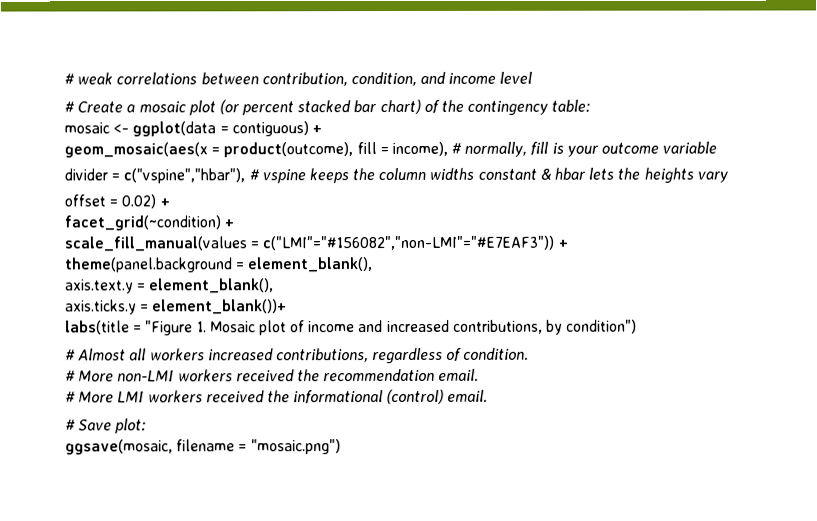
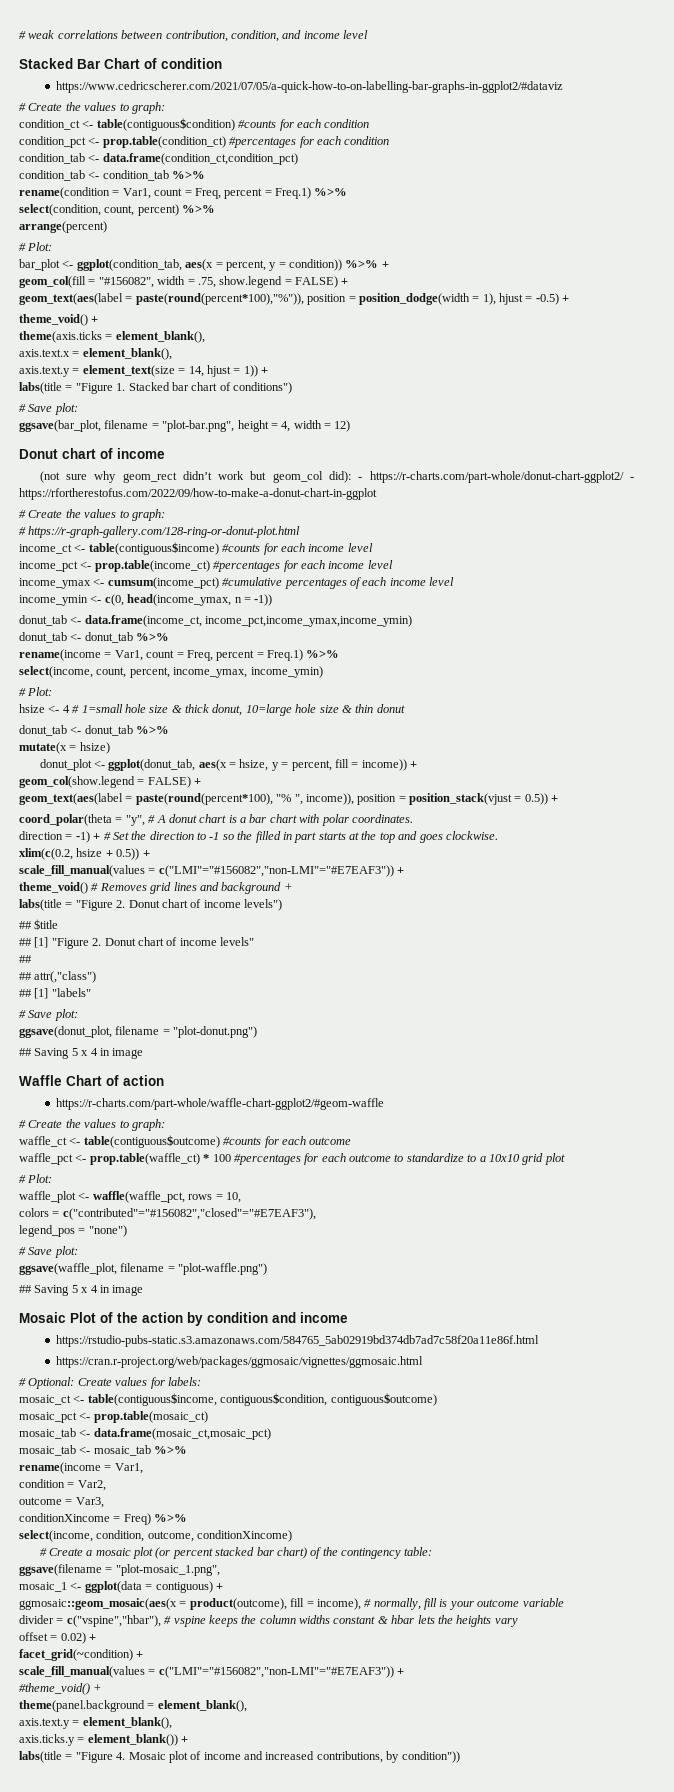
(533, 77) none -> [19,58,222,69] [56,81,564,93] [19,102,165,114] [19,118,370,131] [19,136,390,148] [19,153,298,165] [19,170,206,181] [19,187,348,199] [19,204,216,216] [19,221,107,233] [19,242,53,251] [19,259,389,271] [19,276,349,288] [19,293,570,305] [19,314,99,326] [19,331,205,343] [19,348,172,360] [19,365,268,377] [19,382,292,394] [19,403,78,415] [19,420,351,432] [19,448,165,459] [39,471,634,483] [19,488,377,500] [19,509,165,521] [19,526,301,538] [19,542,373,555] [19,560,393,572] [19,577,454,589] [19,594,273,606] [19,615,413,627] [19,632,170,643] [19,649,340,661] [19,666,323,678] [19,687,53,696] [19,704,405,716] [19,725,170,736] [19,742,110,754] [39,759,418,771] [19,776,202,788] [19,793,559,805] [19,814,413,826] [19,831,498,843] [19,848,150,860] [19,865,405,877] [19,882,292,894] [19,899,282,911] [19,919,59,930] [19,937,254,949] [19,955,32,963] [19,971,97,983] [19,988,91,999] [19,1009,78,1021] [19,1026,258,1038] [19,1048,144,1059] [19,1075,164,1086] [56,1098,385,1110] [19,1119,165,1131] [19,1135,352,1148] [19,1153,565,1165] [19,1174,53,1183] [19,1191,241,1203] [19,1208,316,1220] [19,1225,127,1237] [19,1246,78,1258] [19,1263,268,1275] [19,1285,144,1296] [19,1312,348,1326] [56,1335,540,1347] [56,1356,424,1368] [19,1377,201,1389] [19,1393,437,1406] [19,1411,208,1423] [19,1428,271,1440] [19,1445,188,1456] [19,1462,143,1474] [19,1479,106,1491] [19,1497,104,1508] [19,1513,188,1525] [19,1530,293,1542] // Stacked Bar Chart of condition // https://www.cedricscherer.com/2021/07/05/a-quick-how-to-on-labelling-bar-graphs-in-ggplot2/#dataviz // # Create the values to graph: // condition_ct <- table(contiguous$condition) #counts for each condition // condition_pct <- prop.table(condition_ct) #percentages for each condition // condition_tab <- data.frame(condition_ct,condition_pct) // condition_tab <- condition_tab %>% // rename(condition = Var1, count = Freq, percent = Freq.1) %>% // select(condition, count, percent) %>% // arrange(percent) // # Plot: // bar_plot <- ggplot(condition_tab, aes(x = percent, y = condition)) %>% + // geom_col(fill = "#156082", width = .75, show.legend = FALSE) + // geom_text(aes(label = paste(round(percent*100),"%")), position = position_dodge(width = 1), hjust = -0.5) + // theme_void() + // theme(axis.ticks = element_blank(), // axis.text.x = element_blank(), // axis.text.y = element_text(size = 14, hjust = 1)) + // labs(title = "Figure 1. Stacked bar chart of conditions") // # Save plot: // ggsave(bar_plot, filename = "plot-bar.png", height = 4, width = 12) // Donut chart of income // (not sure why geom_rect didn’t work but geom_col did): - https://r-charts.com/part-whole/donut-chart-ggplot2/ - https://rfortherestofus.com/2022/09/how-to-make-a-donut-chart-in-ggplot // # Create the values to graph: // # https://r-graph-gallery.com/128-ring-or-donut-plot.html // income_ct <- table(contiguous$income) #counts for each income level // income_pct <- prop.table(income_ct) #percentages for each income level // income_ymax <- cumsum(income_pct) #cumulative percentages of each income level // income_ymin <- c(0, head(income_ymax, n = -1)) // donut_tab <- data.frame(income_ct, income_pct,income_ymax,income_ymin) // donut_tab <- donut_tab %>% // rename(income = Var1, count = Freq, percent = Freq.1) %>% // select(income, count, percent, income_ymax, income_ymin) // # Plot: // hsize <- 4 # 1=small hole size & thick donut, 10=large hole size & thin donut // donut_tab <- donut_tab %>% // mutate(x = hsize) // donut_plot <- ggplot(donut_tab, aes(x = hsize, y = percent, fill = income)) + // geom_col(show.legend = FALSE) + // geom_text(aes(label = paste(round(percent*100), "% ", income)), position = position_stack(vjust = 0.5)) + // coord_polar(theta = "y", # A donut chart is a bar chart with polar coordinates. // direction = -1) + # Set the direction to -1 so the filled in part starts at the top and goes clockwise. // xlim(c(0.2, hsize + 0.5)) + // scale_fill_manual(values = c("LMI"="#156082","non-LMI"="#E7EAF3")) + // theme_void() # Removes grid lines and background + // labs(title = "Figure 2. Donut chart of income levels") // ## $title // ## [1] "Figure 2. Donut chart of income levels" // ## // ## attr(,"class") // ## [1] "labels" // # Save plot: // ggsave(donut_plot, filename = "plot-donut.png") // ## Saving 5 x 4 in image // Waffle Chart of action // https://r-charts.com/part-whole/waffle-chart-ggplot2/#geom-waffle // # Create the values to graph: // waffle_ct <- table(contiguous$outcome) #counts for each outcome // waffle_pct <- prop.table(waffle_ct) * 100 #percentages for each outcome to standardize to a 10x10 grid plot // # Plot: // waffle_plot <- waffle(waffle_pct, rows = 10, // colors = c("contributed"="#156082","closed"="#E7EAF3"), // legend_pos = "none") // # Save plot: // ggsave(waffle_plot, filename = "plot-waffle.png") // ## Saving 5 x 4 in image // Mosaic Plot of the action by condition and income // https://rstudio-pubs-static.s3.amazonaws.com/584765_5ab02919bd374db7ad7c58f20a11e86f.html // https://cran.r-project.org/web/packages/ggmosaic/vignettes/ggmosaic.html // # Optional: Create values for labels: // mosaic_ct <- table(contiguous$income, contiguous$condition, contiguous$outcome) // mosaic_pct <- prop.table(mosaic_ct) // mosaic_tab <- data.frame(mosaic_ct,mosaic_pct) // mosaic_tab <- mosaic_tab %>% // rename(income = Var1, // condition = Var2, // outcome = Var3, // conditionXincome = Freq) %>% // select(income, condition, outcome, conditionXincome)
[64,122,110,134] mosaic -> [19,1564,220,1576] [19,1582,67,1592] ggsave(filename = "plot-mosaic_1.png", // mosaic_1
[64,142,208,158] geom_mosaic(aes(x -> [19,1598,177,1610] ggmosaic::geom_mosaic(aes(x
(568, 243) none -> [19,1683,102,1695] // #theme_void() +
[152,299,288,315] [65,320,207,336] element_blank())+ // labs(title = "Figure 1. -> [87,1734,189,1746] [19,1751,126,1763] element_blank()) + // labs(title = "Figure 4.
[566,319,638,334] [65,347,530,365] [65,368,480,382] [65,388,489,405] [65,418,147,434] [65,439,341,455] condition") // # Almost all workers increased contributions, regardless of condition. // # More non-LMI workers received the recommendation email. // # More LMI workers received the informational (control) email. // # Save plot: // ggsave(mosaic, filename = "mosaic.png") -> [401,1751,460,1763] condition"))

